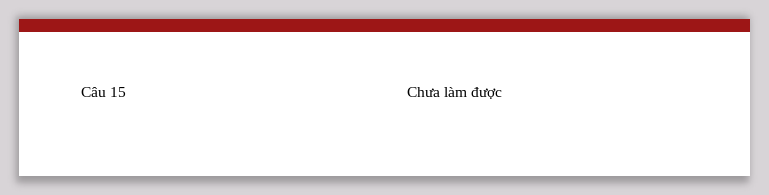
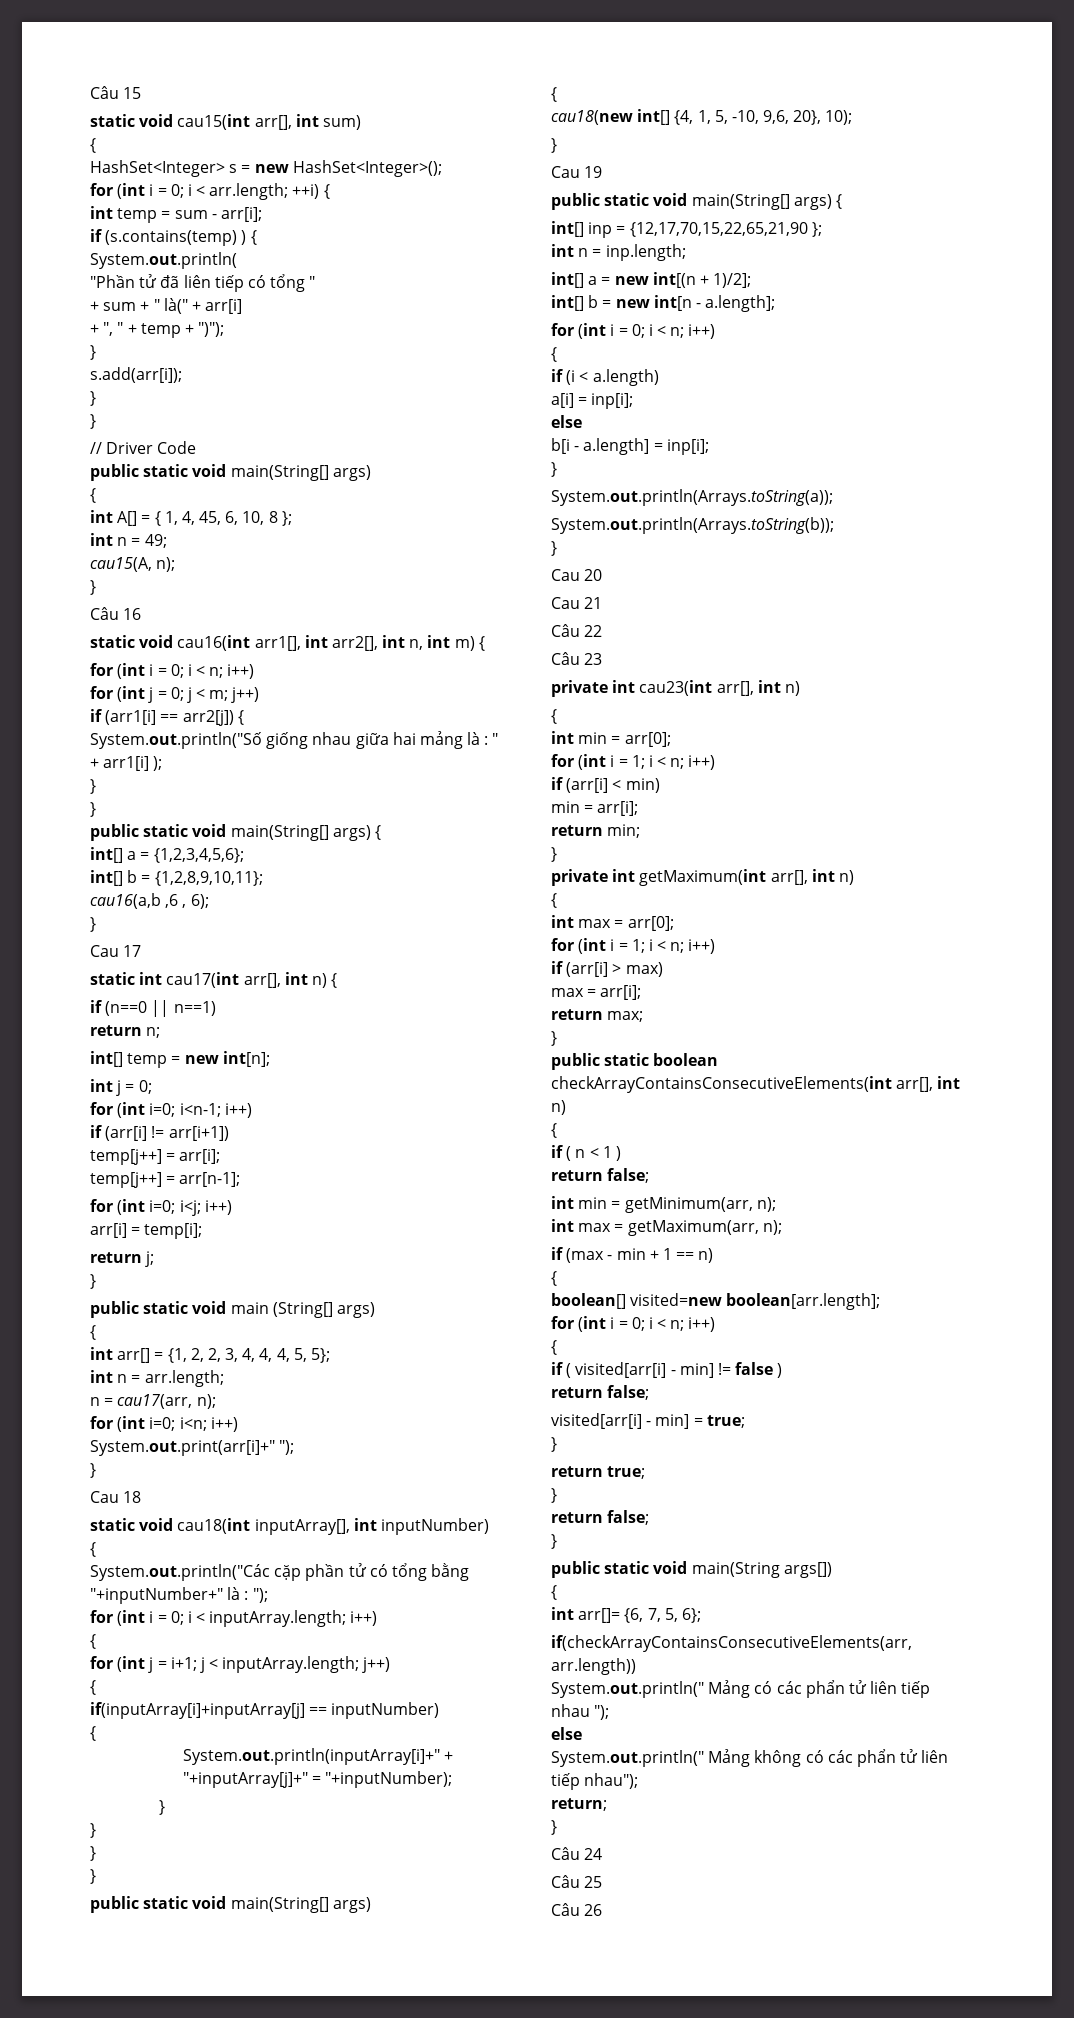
[407,87,503,99] Chưa làm được -> [90,114,361,130] [90,138,96,153] [90,160,442,177] [90,183,330,200] [90,206,262,223] [90,229,257,246] [90,252,237,269] [90,274,316,292] [90,298,243,314] [90,322,225,338] [90,345,96,360] [90,367,182,383] [90,391,96,406] [90,414,96,429] [90,441,197,454] [90,464,371,481] [90,488,96,503] [90,510,292,526] [90,533,167,548] [90,557,176,572] [90,580,96,595] [90,607,142,620] [90,635,485,651] [90,663,255,679] [90,686,260,703] [90,709,244,726] [90,731,499,749] [90,756,163,771] [90,779,96,794] [90,802,96,817] [90,824,381,841] [90,847,244,863] [90,870,263,886] [90,893,209,909] [90,917,96,932] [90,945,142,957] [90,972,338,988] [90,1000,216,1017] [90,1025,161,1038] [90,1051,270,1068] [90,1079,152,1096] [90,1102,252,1118] [90,1125,229,1141] [90,1149,221,1165] [90,1172,241,1188] [90,1199,232,1216] [90,1223,203,1239] [90,1251,155,1267] [90,1274,96,1289] [90,1301,375,1318] [90,1325,96,1340] [90,1347,331,1363] [90,1370,224,1387] [90,1394,216,1409] [90,1416,238,1432] [90,1440,295,1456] [90,1463,96,1478] [90,1491,142,1503] [90,1518,489,1535] [90,1542,96,1557] [90,1563,470,1581] [90,1587,268,1604] [90,1610,378,1627] [90,1634,96,1649] [90,1656,391,1673] [90,1680,96,1695] [90,1702,440,1719] [90,1726,96,1741] [182,1748,453,1765] [182,1771,452,1788] [159,1800,166,1815] [90,1823,96,1838] [90,1846,96,1861] [90,1869,96,1884] [90,1896,371,1913] [551,87,557,102] [551,109,853,125] [551,138,557,153] [551,166,603,178] [551,193,842,210] [551,221,822,238] [551,244,686,261] [551,272,752,288] [551,295,776,312] [551,323,716,339] [551,347,557,362] [551,369,659,386] [551,393,634,409] [551,415,582,428] [551,438,709,455] [551,462,557,477] [551,489,833,506] [551,517,834,534] [551,541,557,556] [551,569,603,581] [551,597,603,609] [551,624,603,637] [551,652,603,665] [551,680,800,697] [551,709,557,724] [551,731,671,747] [551,754,716,770] [551,777,660,793] [551,801,639,816] [551,824,641,838] [551,847,557,862] [551,869,854,886] [551,893,557,908] [551,915,674,931] [551,938,716,954] [551,961,663,977] [551,985,642,1000] [551,1009,644,1022] [551,1031,557,1046] [551,1053,719,1070] [551,1076,961,1093] [551,1100,566,1115] [551,1123,557,1138] [551,1145,621,1161] [551,1168,650,1183] [551,1196,776,1213] [551,1219,782,1236] [551,1247,714,1263] [551,1271,557,1286] [551,1293,881,1310] [551,1316,716,1332] [551,1340,557,1355] [551,1362,783,1378] [551,1385,650,1400] [551,1413,745,1429] [551,1437,557,1452] [551,1466,646,1479] [551,1488,557,1503] [551,1510,650,1525] [551,1534,557,1549] [551,1561,832,1578] [551,1585,557,1600] [551,1607,701,1623] [551,1635,912,1652] [551,1658,636,1675] [551,1680,931,1698] [551,1704,610,1720] [551,1727,582,1740] [551,1749,949,1767] [551,1773,639,1790] [551,1798,607,1811] [551,1820,557,1835] [551,1847,603,1860] [551,1875,603,1888] [551,1903,603,1916] static void cau15(int arr[], int sum) // { // HashSet<Integer> s = new HashSet<Integer>(); // for (int i = 0; i < arr.length; ++i) { // int temp = sum - arr[i]; // if (s.contains(temp) ) { // System.out.println( // "Phần tử đã liên tiếp có tổng " // + sum + " là(" + arr[i] // + ", " + temp + ")"); // } // s.add(arr[i]); // } // } // // Driver Code // public static void main(String[] args) // { // int A[] = { 1, 4, 45, 6, 10, 8 }; // int n = 49; // cau15(A, n); // } // Câu 16 // static void cau16(int arr1[], int arr2[], int n, int m) { // for (int i = 0; i < n; i++) // for (int j = 0; j < m; j++) // if (arr1[i] == arr2[j]) { // System.out.println("Số giống nhau giữa hai mảng là : " + arr1[i] ); // } // } // public static void main(String[] args) { // int[] a = {1,2,3,4,5,6}; // int[] b = {1,2,8,9,10,11}; // cau16(a,b ,6 , 6); // } // Cau 17 // static int cau17(int arr[], int n) { // if (n==0 || n==1) // return n; // int[] temp = new int[n]; // int j = 0; // for (int i=0; i<n-1; i++) // if (arr[i] != arr[i+1]) // temp[j++] = arr[i]; // temp[j++] = arr[n-1]; // for (int i=0; i<j; i++) // arr[i] = temp[i]; // return j; // } // public static void main (String[] args) // { // int arr[] = {1, 2, 2, 3, 4, 4, 4, 5, 5}; // int n = arr.length; // n = cau17(arr, n); // for (int i=0; i<n; i++) // System.out.print(arr[i]+" "); // } // Cau 18 // static void cau18(int inputArray[], int inputNumber) // { // System.out.println("Các cặp phần tử có tổng bằng "+inputNumber+" là : "); // for (int i = 0; i < inputArray.length; i++) // { // for (int j = i+1; j < inputArray.length; j++) // { // if(inputArray[i]+inputArray[j] == inputNumber) // { // System.out.println(inputArray[i]+" + "+inputArray[j]+" = "+inputNumber); // } // } // } // } // public static void main(String[] args) // { // cau18(new int[] {4, 1, 5, -10, 9,6, 20}, 10); // } // Cau 19 // public static void main(String[] args) { // int[] inp = {12,17,70,15,22,65,21,90 }; // int n = inp.length; // int[] a = new int[(n + 1)/2]; // int[] b = new int[n - a.length]; // for (int i = 0; i < n; i++) // { // if (i < a.length) // a[i] = inp[i]; // else // b[i - a.length] = inp[i]; // } // System.out.println(Arrays.toString(a)); // System.out.println(Arrays.toString(b)); // } // Cau 20 // Cau 21 // Câu 22 // Câu 23 // private int cau23(int arr[], int n) // { // int min = arr[0]; // for (int i = 1; i < n; i++) // if (arr[i] < min) // min = arr[i]; // return min; // } // private int getMaximum(int arr[], int n) // { // int max = arr[0]; // for (int i = 1; i < n; i++) // if (arr[i] > max) // max = arr[i]; // return max; // } // public static boolean checkArrayContainsConsecutiveElements(int arr[], int n) // { // if ( n < 1 ) // return false; // int min = getMinimum(arr, n); // int max = getMaximum(arr, n); // if (max - min + 1 == n) // { // boolean[] visited=new boolean[arr.length]; // for (int i = 0; i < n; i++) // { // if ( visited[arr[i] - min] != false ) // return false; // visited[arr[i] - min] = true; // } // return true; // } // return false; // } // public static void main(String args[]) // { // int arr[]= {6, 7, 5, 6}; // if(checkArrayContainsConsecutiveElements(arr, arr.length)) // System.out.println(" Mảng có các phẩn tử liên tiếp nhau "); // else // System.out.println(" Mảng không có các phẩn tử liên tiếp nhau"); // return; // } // Câu 24 // Câu 25 // Câu 26

